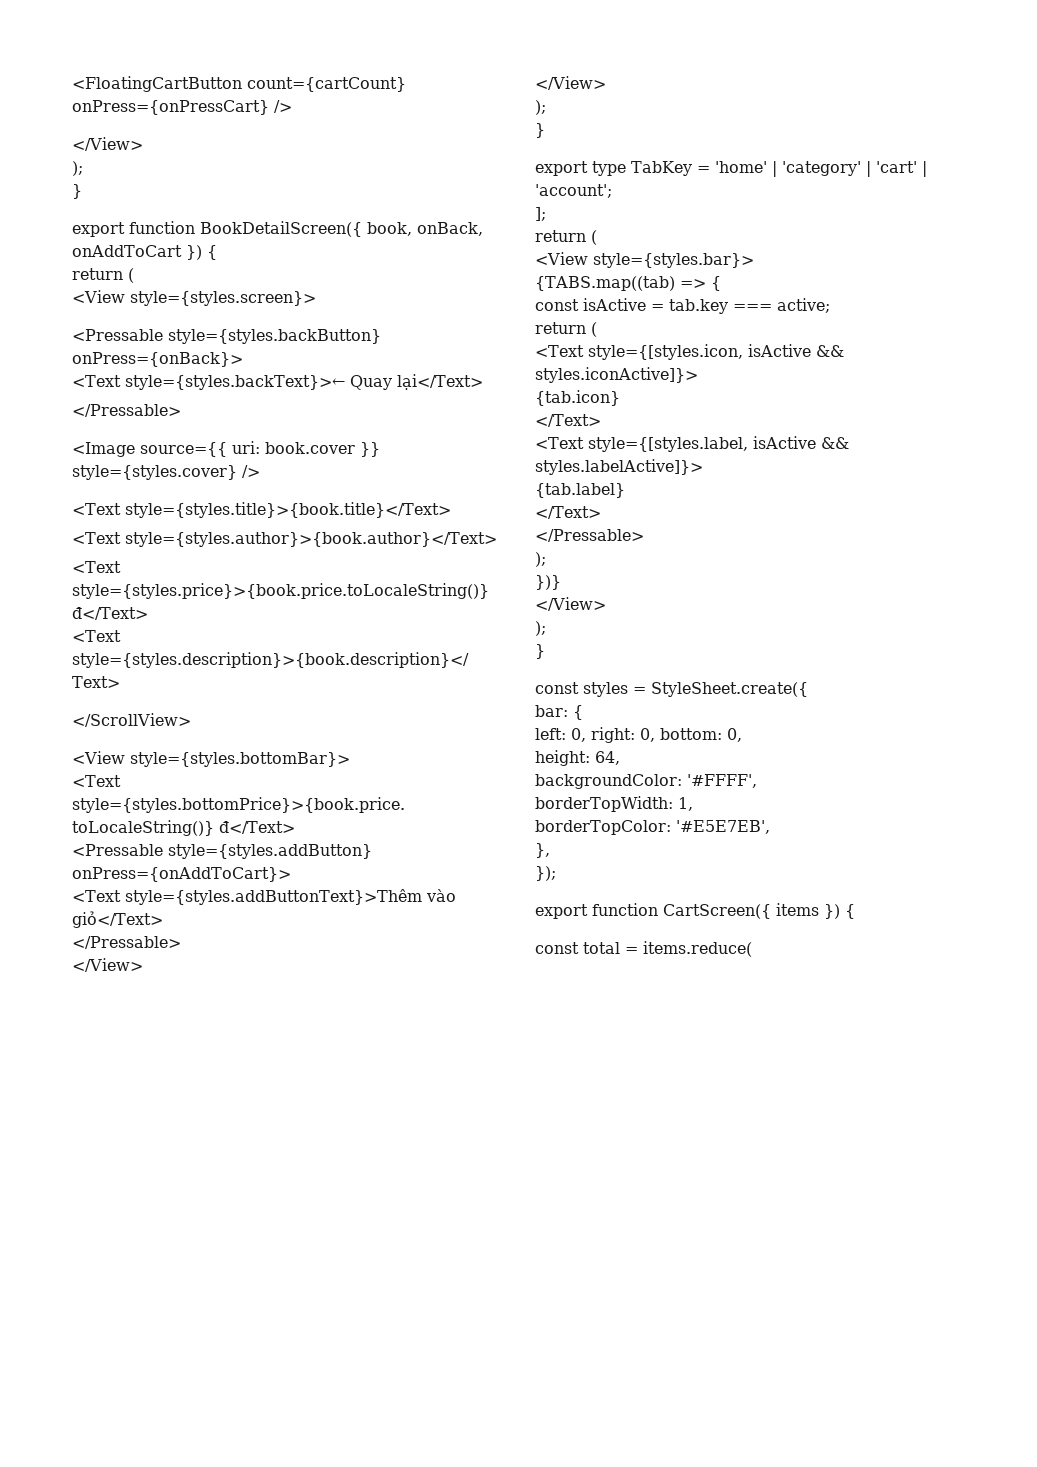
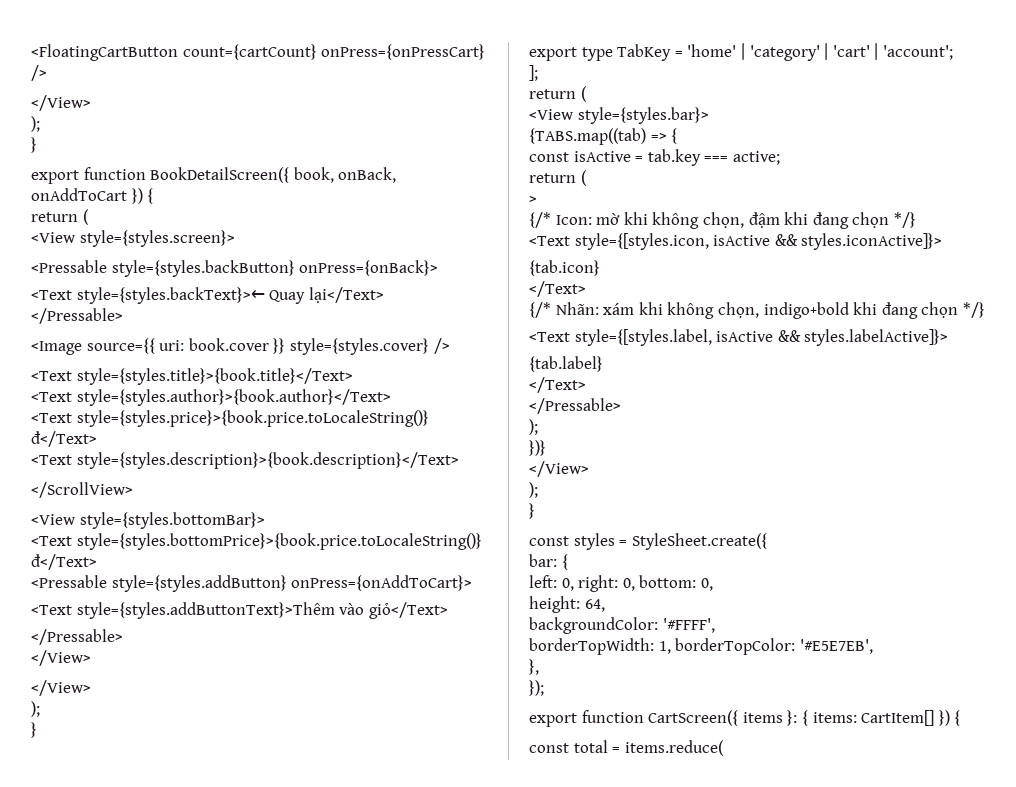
(597, 329) none -> [529,196,537,204] [529,212,916,229] // > // {/* Icon: mờ khi không chọn, đậm khi đang chọn */}
(601, 420) none -> [529,302,985,319] // {/* Nhãn: xám khi không chọn, indigo+bold khi đang chọn */}
(693, 804) // -> (671, 647) none
(819, 909) none -> [787,710,935,726] }: { items: CartItem[]

